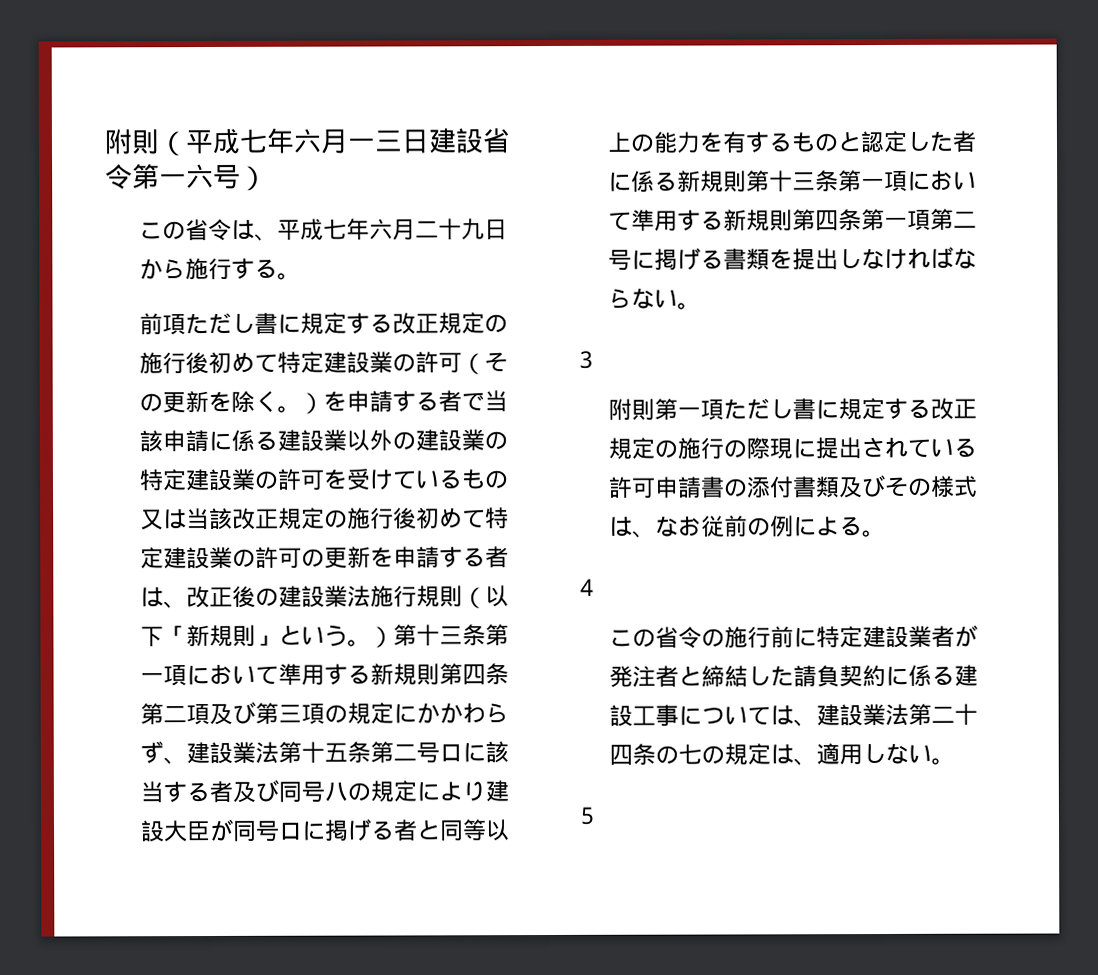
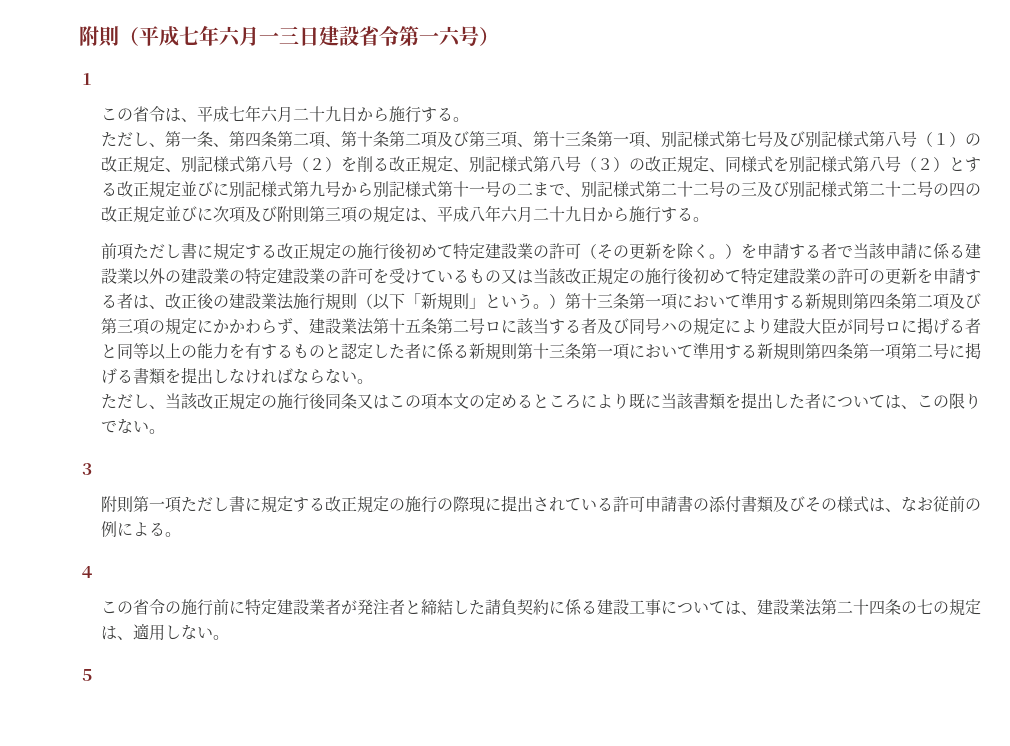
(268, 178) none -> [79,73,95,85] // １
(301, 276) none -> [101,131,982,148] [101,156,982,173] [101,181,982,198] [101,205,710,223] // ただし、第一条、第四条第二項、第十条第二項及び第三項、第十三条第一項、別記様式第七号及び別記様式第八号（１）の改正規定、別記様式第八号（２）を削る改正規定、別記様式第八号（３）の改正規定、同様式を別記様式第八号（２）とする改正規定並びに別記様式第九号から別記様式第十一号の二まで、別記様式第二十二号の三及び別記様式第二十二号の四の改正規定並びに次項及び附則第三項の規定は、平成八年六月二十九日から施行する。
(701, 306) none -> [101,392,982,410] [101,418,166,434] // ただし、当該改正規定の施行後同条又はこの項本文の定めるところにより既に当該書類を提出した者については、この限りでない。

